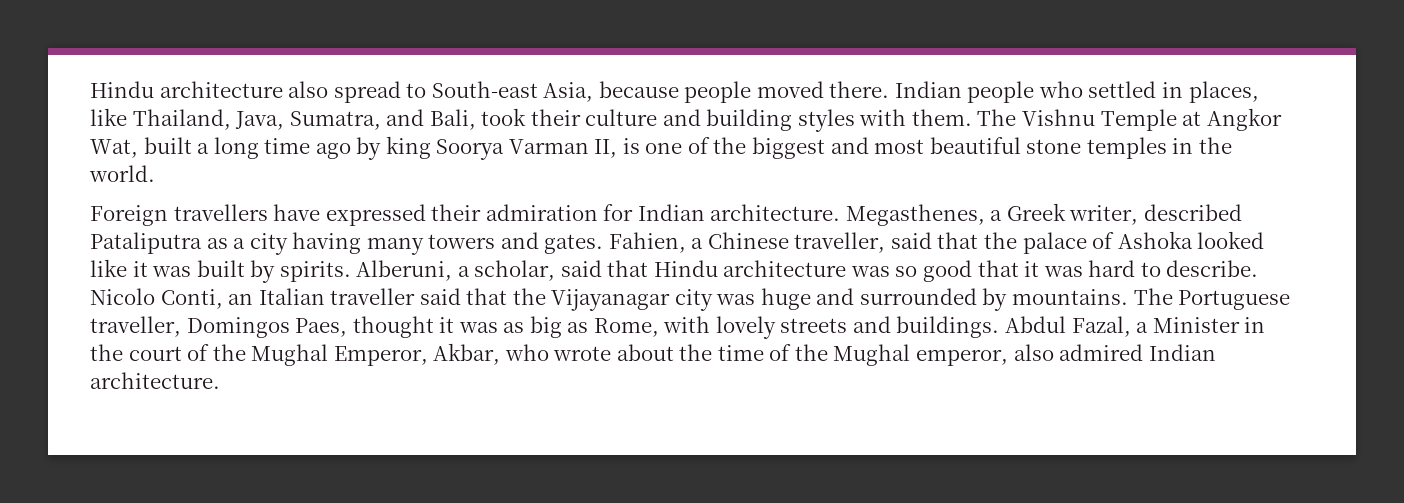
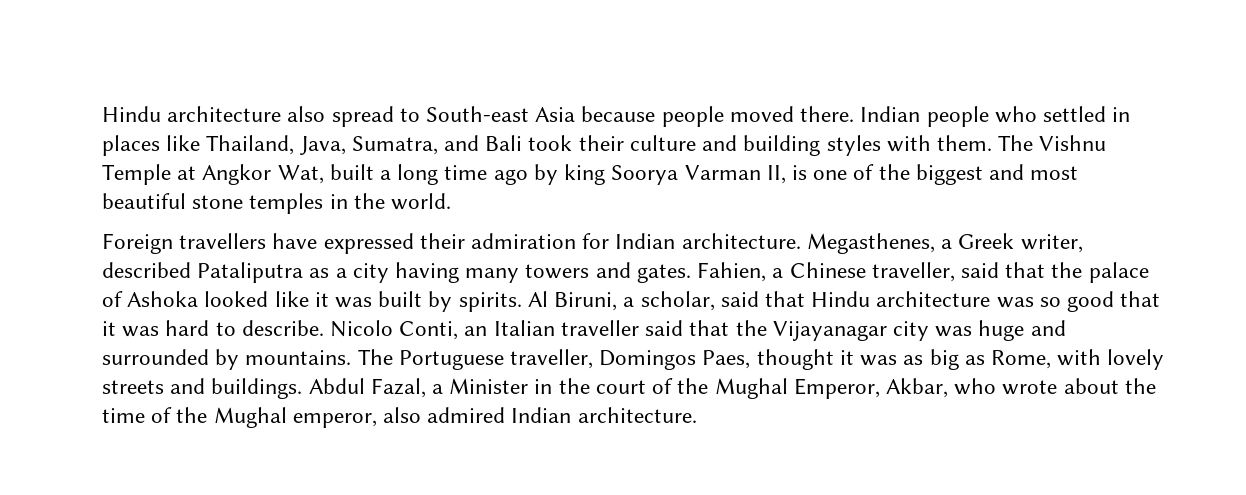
[543,82,594,102] Asia, -> [535,107,576,122] Asia
[1188,81,1259,103] places, -> [102,135,160,156] places
[429,109,476,130] Bali, -> [485,135,523,151] Bali
[356,260,453,281] Alberuni, -> [527,291,618,311] Al Biruni,

